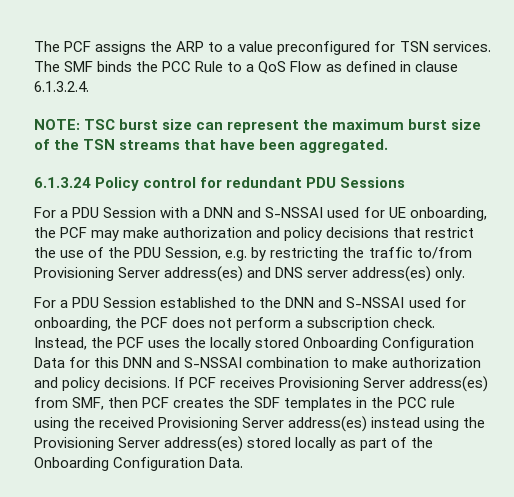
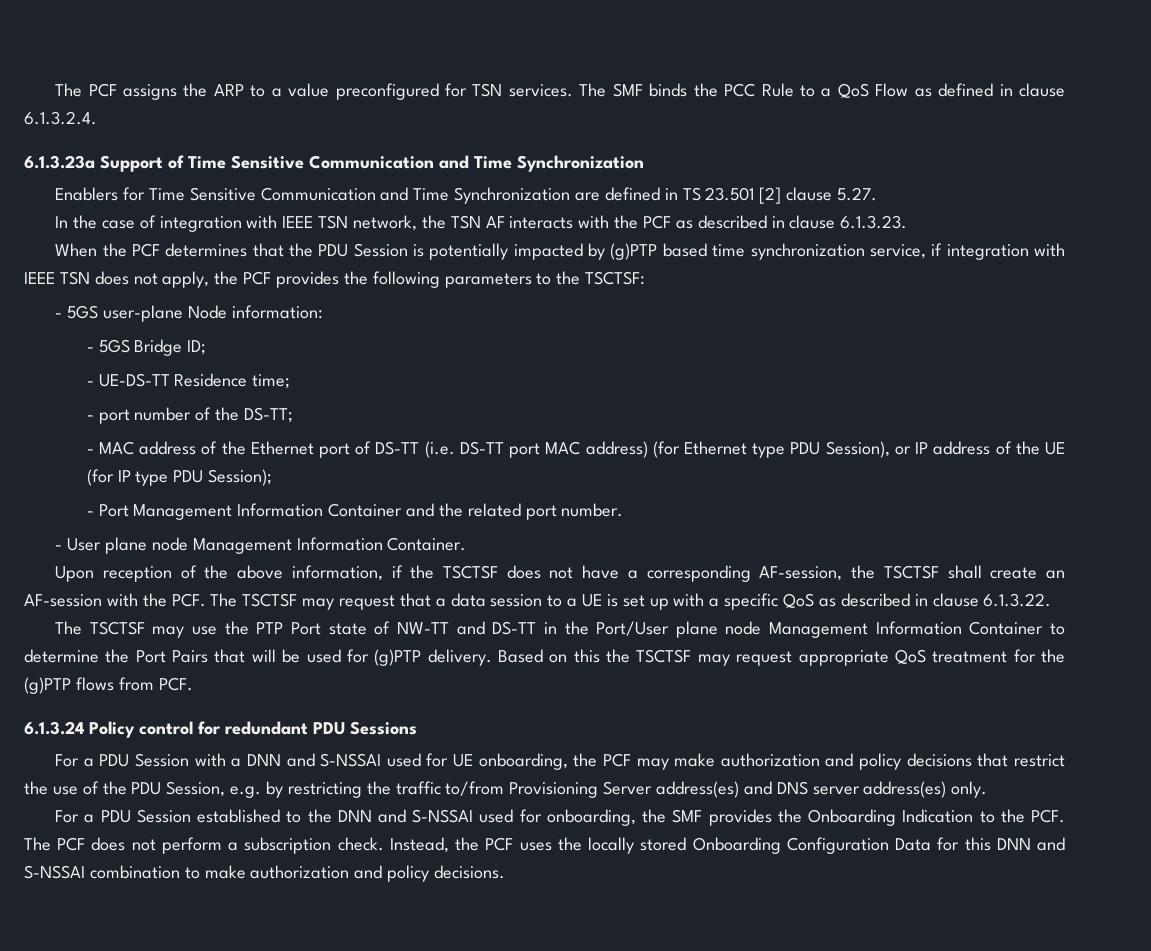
[34,119,482,133] [34,139,389,153] NOTE: TSC burst size can represent the maximum burst size of the TSN streams that have been aggregated. -> [24,155,644,172] [55,187,878,204] [55,215,908,232] [55,243,1065,260] [24,271,646,288] [55,305,323,322] [86,339,207,356] [86,373,291,389] [86,407,293,424] [86,441,1065,458] [86,469,273,486] [86,503,624,520] [55,537,467,554] [55,565,1065,582] [24,593,1052,610] [55,621,1066,638] [24,649,1065,666] [24,677,193,694] 6.1.3.23a Support of Time Sensitive Communication and Time Synchronization // Enablers for Time Sensitive Communication and Time Synchronization are defined in TS 23.501 [2] clause 5.27. // In the case of integration with IEEE TSN network, the TSN AF interacts with the PCF as described in clause 6.1.3.23. // When the PCF determines that the PDU Session is potentially impacted by (g)PTP based time synchronization service, if integration with IEEE TSN does not apply, the PCF provides the following parameters to the TSCTSF: // - 5GS user-plane Node information: // - 5GS Bridge ID; // - UE-DS-TT Residence time; // - port number of the DS-TT; // - MAC address of the Ethernet port of DS-TT (i.e. DS-TT port MAC address) (for Ethernet type PDU Session), or IP address of the UE (for IP type PDU Session); // - Port Management Information Container and the related port number. // - User plane node Management Information Container. // Upon reception of the above information, if the TSCTSF does not have a corresponding AF-session, the TSCTSF shall create an AF-session with the PCF. The TSCTSF may request that a data session to a UE is set up with a specific QoS as described in clause 6.1.3.22. // The TSCTSF may use the PTP Port state of NW-TT and DS-TT in the Port/User plane node Management Information Container to determine the Port Pairs that will be used for (g)PTP delivery. Based on this the TSCTSF may request appropriate QoS treatment for the (g)PTP flows from PCF.
(138, 322) none -> [672,809,1065,826] [24,837,51,851] SMF provides the Onboarding Indication to the PCF. The
[174,376,489,392] [34,397,455,411] [34,416,486,432] [34,436,434,452] [34,457,244,471] If PCF receives Provisioning Server address(es) from SMF, then PCF creates the SDF templates in the PCC rule using the received Provisioning Server address(es) instead using the Provisioning Server address(es) stored locally as part of the Onboarding Configuration Data. -> (506, 872) none

